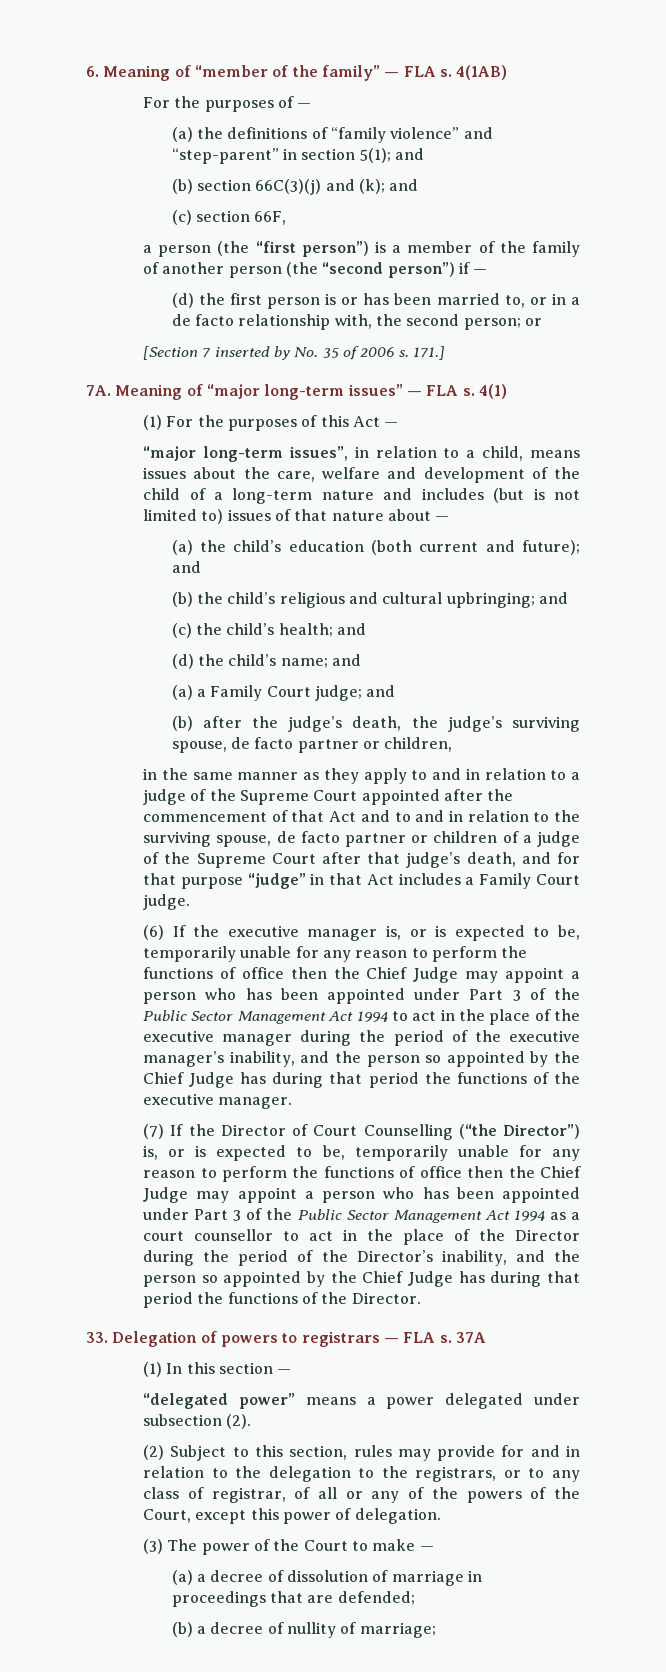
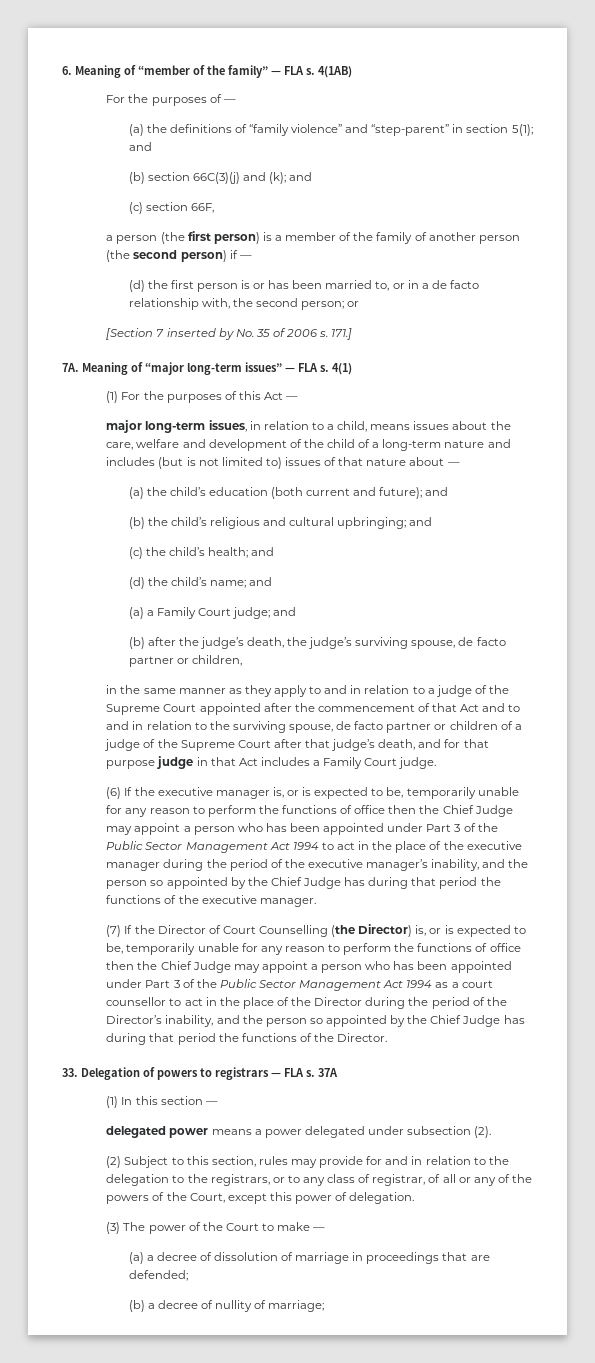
[255,241,369,257] “first person”) -> [187,231,260,244] first person)
[322,262,455,278] “second person”) -> [133,250,227,262] second person)
[143,446,348,462] “major long-term issues”, -> [106,420,247,433] major long-term issues,
[247,873,306,889] “judge” -> [156,756,194,769] judge
[458,1124,580,1139] (“the Director”) -> [331,924,413,937] (the Director)
[143,1393,295,1409] “delegated power” -> [106,1126,209,1138] delegated power

